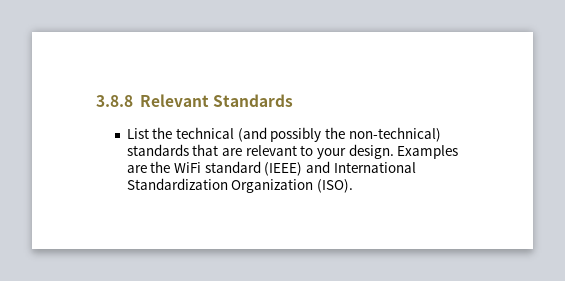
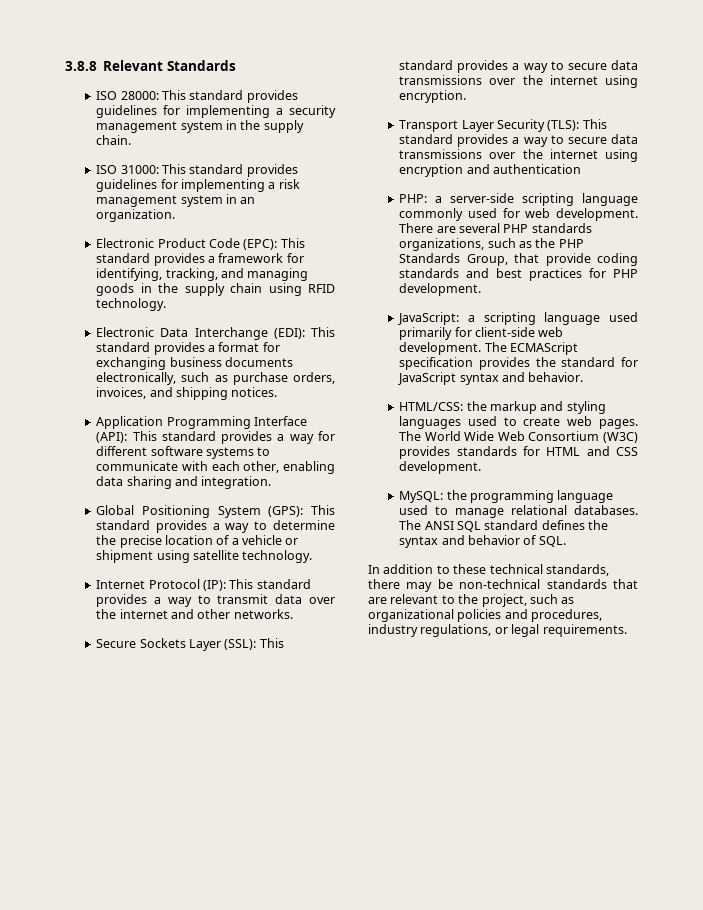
[126,127,441,142] List the technical (and possibly the non-technical) -> [96,90,298,103] [96,105,336,118] [96,120,304,133] [96,135,132,145] [96,164,298,177] [96,179,300,192] [96,194,256,207] [96,209,176,222] [96,238,305,250] [96,253,304,266] [96,268,309,281] [96,283,335,296] [96,298,167,311] [96,327,335,340] [96,342,280,355] [96,357,293,370] [96,372,335,385] [96,387,278,400] [96,416,307,429] [96,431,335,444] [96,446,271,459] [96,461,335,474] [96,476,272,489] [96,505,335,518] [96,520,336,533] [96,535,299,548] [96,550,313,563] [96,579,311,591] [96,594,335,607] [96,609,293,619] [96,638,284,651] [399,60,638,73] [399,75,638,88] [399,90,467,103] [399,119,607,132] [399,134,638,147] [399,149,638,162] [399,164,581,177] [399,193,638,206] [399,208,638,221] [399,223,592,233] [399,238,584,251] [399,253,638,266] [399,268,638,281] [399,283,482,296] [398,312,638,325] [399,327,564,340] [399,342,578,355] [399,357,638,370] [398,372,584,385] [399,401,606,414] [399,416,638,429] [399,431,638,443] [399,446,638,459] [399,461,482,474] [399,490,614,503] [399,505,638,518] [399,520,609,532] [399,535,566,548] [368,564,609,576] [368,579,541,592] ISO 28000: This standard provides guidelines for implementing a security management system in the supply chain. // ISO 31000: This standard provides guidelines for implementing a risk management system in an organization. // Electronic Product Code (EPC): This standard provides a framework for identifying, tracking, and managing goods in the supply chain using RFID technology. // Electronic Data Interchange (EDI): This standard provides a format for exchanging business documents electronically, such as purchase orders, invoices, and shipping notices. // Application Programming Interface (API): This standard provides a way for different software systems to communicate with each other, enabling data sharing and integration. // Global Positioning System (GPS): This standard provides a way to determine the precise location of a vehicle or shipment using satellite technology. // Internet Protocol (IP): This standard provides a way to transmit data over the internet and other networks. // Secure Sockets Layer (SSL): This standard provides a way to secure data transmissions over the internet using encryption. // Transport Layer Security (TLS): This standard provides a way to secure data transmissions over the internet using encryption and authentication // PHP: a server-side scripting language commonly used for web development. There are several PHP standards organizations, such as the PHP Standards Group, that provide coding standards and best practices for PHP development. // JavaScript: a scripting language used primarily for client-side web development. The ECMAScript specification provides the standard for JavaScript syntax and behavior. // HTML/CSS: the markup and styling languages used to create web pages. The World Wide Web Consortium (W3C) provides standards for HTML and CSS development. // MySQL: the programming language used to manage relational databases. The ANSI SQL standard defines the syntax and behavior of SQL. // In addition to these technical standards, there may be non-technical
[316,144,459,159] [126,161,416,176] [126,178,353,193] your design. Examples are the WiFi standard (IEEE) and International Standardization Organization (ISO). -> [458,594,575,607] [368,609,603,622] [368,624,627,637] the project, such as organizational policies and procedures, industry regulations, or legal requirements.

